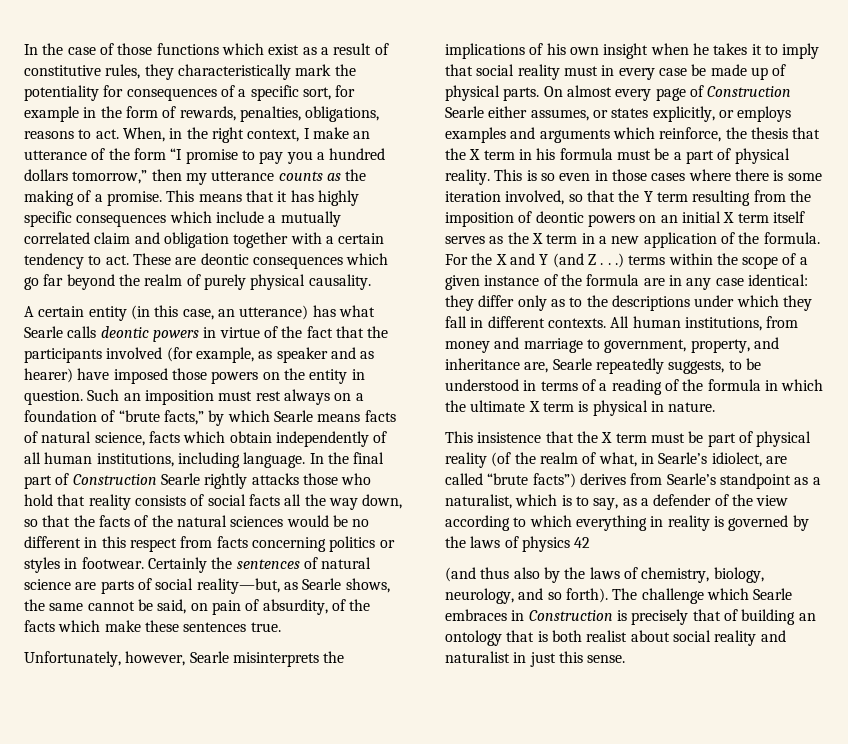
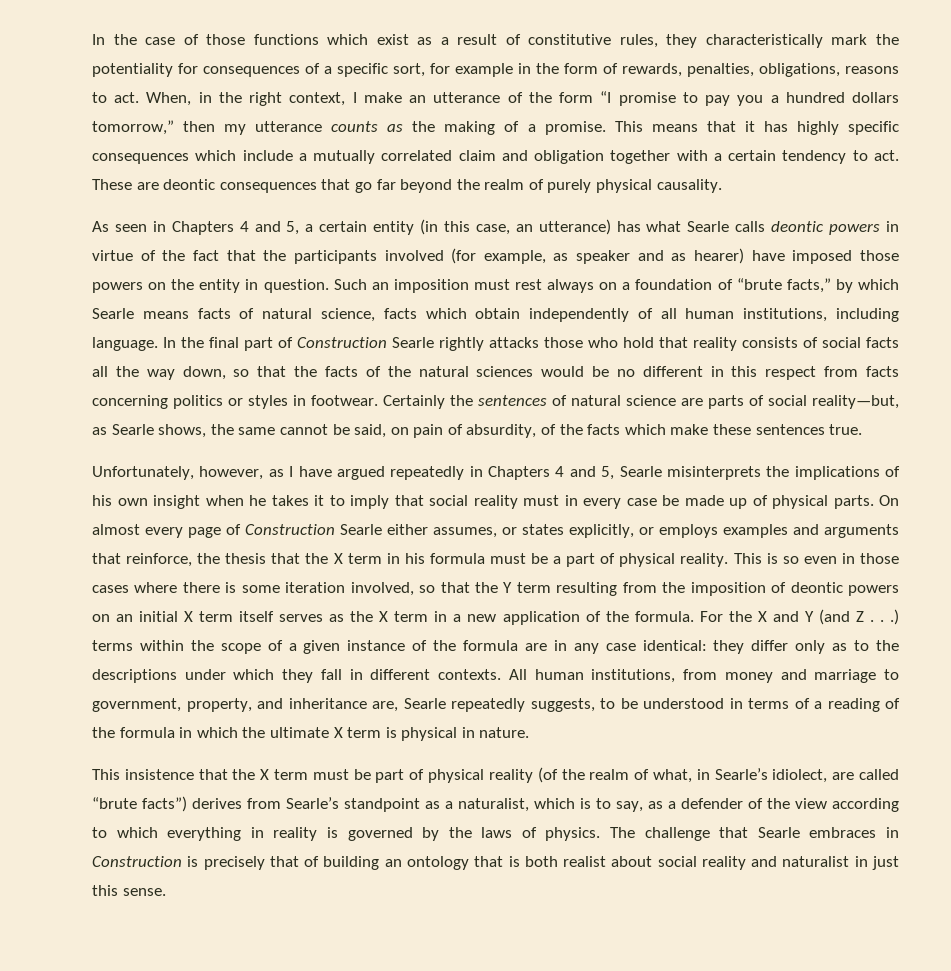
[346,253,389,265] which -> [321,179,351,190] that
[24,306,34,317] A -> [92,221,314,235] As seen in Chapters 4 and 5, a
(186, 658) none -> [268,466,615,480] as I have argued repeatedly in Chapters 4 and 5,
[612,127,655,139] which -> [92,553,121,564] that
[521,536,591,552] [445,567,764,583] [445,588,608,604] physics 42 // (and thus also by the laws of chemistry, biology, neurology, and so forth). -> [545,827,601,841] physics.
[706,588,749,600] which -> [719,827,749,838] that

